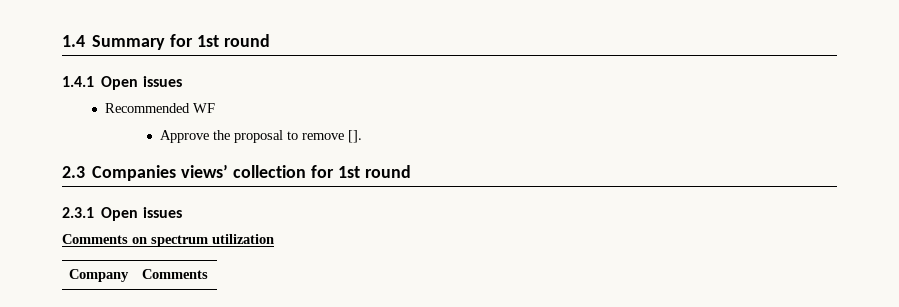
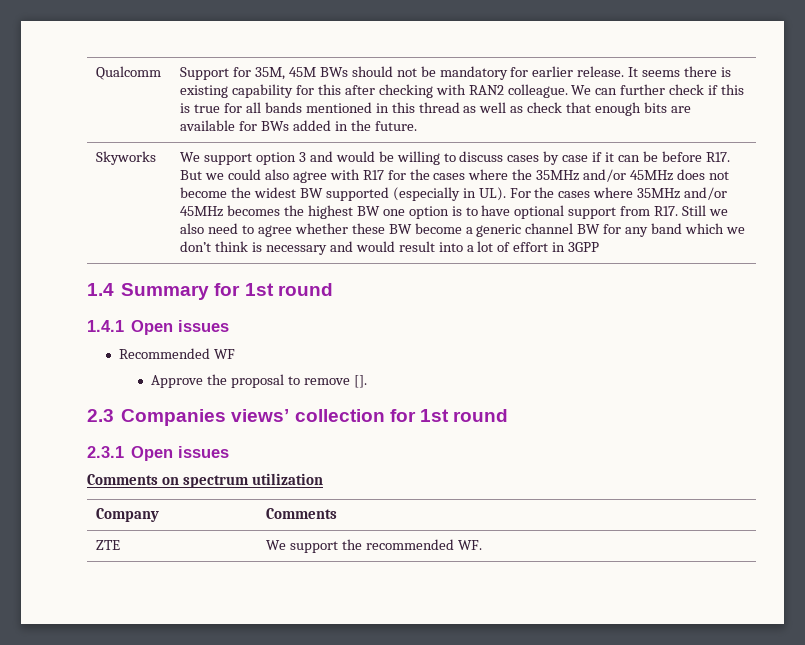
(62, 41) none -> [96,66,162,80] [180,66,731,80] [180,84,744,98] [180,102,691,116] [180,120,417,131] [96,151,157,165] [180,151,730,165] [180,169,729,183] [180,187,728,201] [180,205,728,219] [180,223,745,237] [180,241,600,255] Qualcomm | Support for 35M, 45M BWs should not be mandatory for earlier release. It seems there is existing capability for this after checking with RAN2 colleague. We can further check if this is true for all bands mentioned in this thread as well as check that enough bits are available for BWs added in the future. // Skyworks | We support option 3 and would be willing to discuss cases by case if it can be before R17. But we could also agree with R17 for the cases where the 35MHz and/or 45MHz does not become the widest BW supported (especially in UL). For the cases where 35MHz and/or 45MHz becomes the highest BW one option is to have optional support from R17. Still we also need to agree whether these BW become a generic channel BW for any band which we don’t think is necessary and would result into a lot of effort in 3GPP //
(208, 274) none -> [96,540,121,550] [266,539,482,553] // ZTE | We support the recommended WF.

